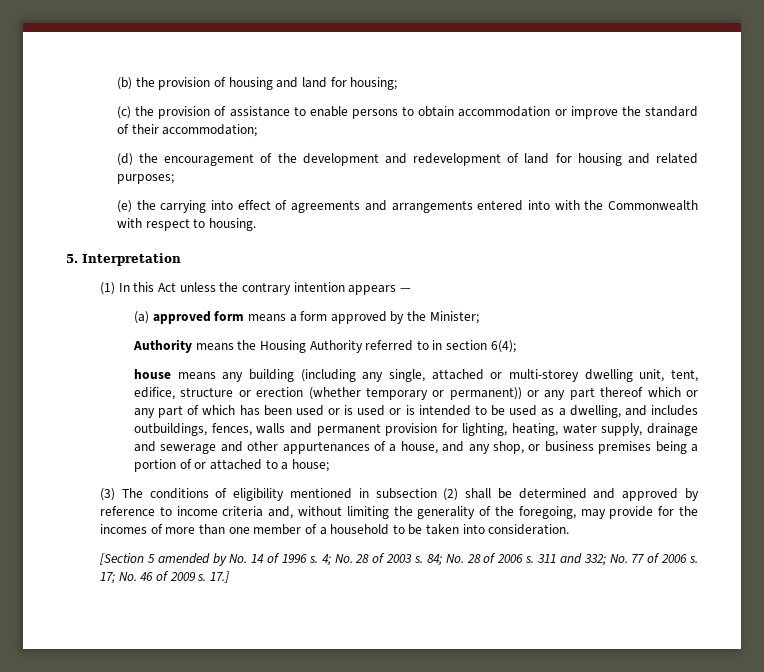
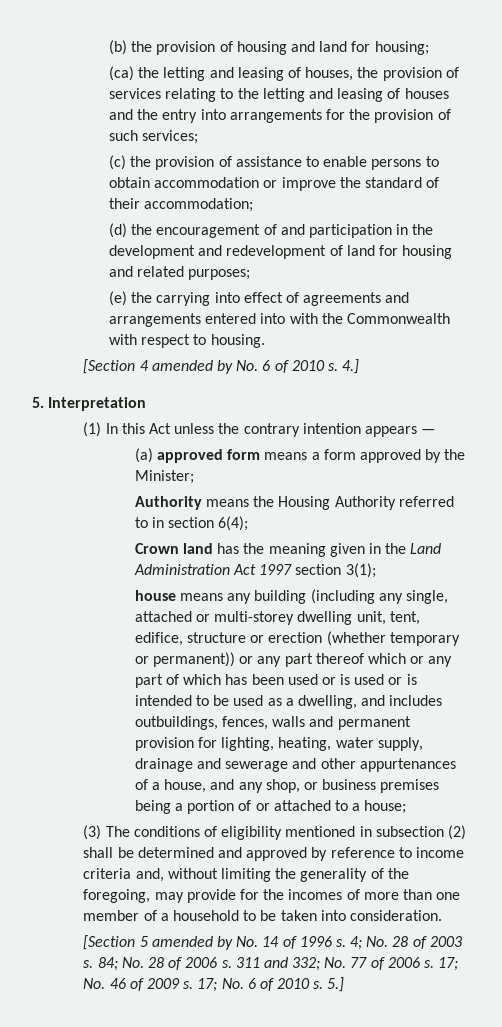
(398, 83) none -> [109,66,459,81] [109,88,449,102] [109,109,451,123] [109,130,199,144] // (ca) the letting and leasing of houses, the provision of services relating to the letting and leasing of houses and the entry into arrangements for the provision of such services;
(273, 158) none -> [280,224,409,238] and participation in
(256, 224) none -> [83,359,360,374] // [Section 4 amended by No. 6 of 2010 s. 4.]
(516, 346) none -> [134,543,442,557] [133,563,376,578] // Crown land has the meaning given in the Land Administration Act 1997 section 3(1);
[209,571,229,583] 17.] -> [197,977,345,992] 17; No. 6 of 2010 s. 5.]

